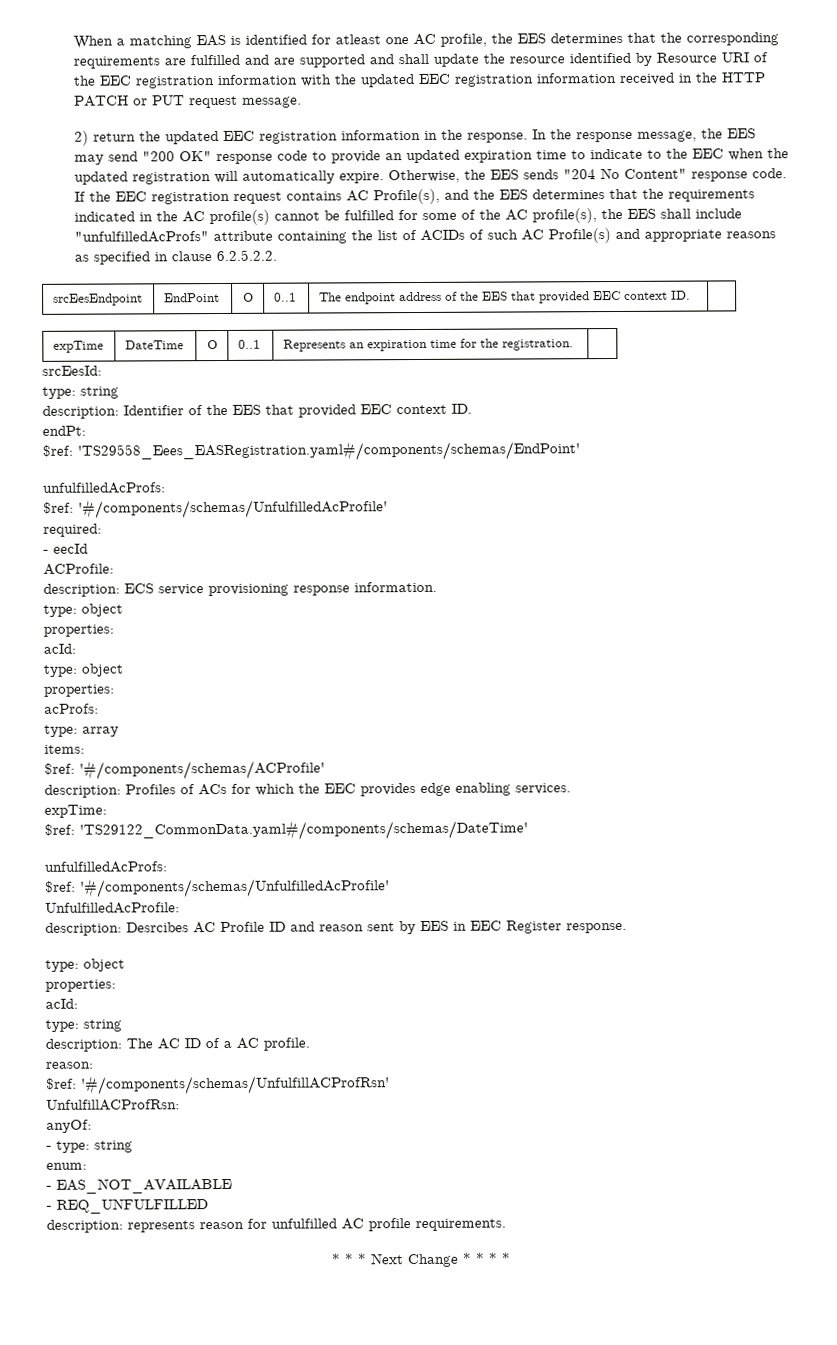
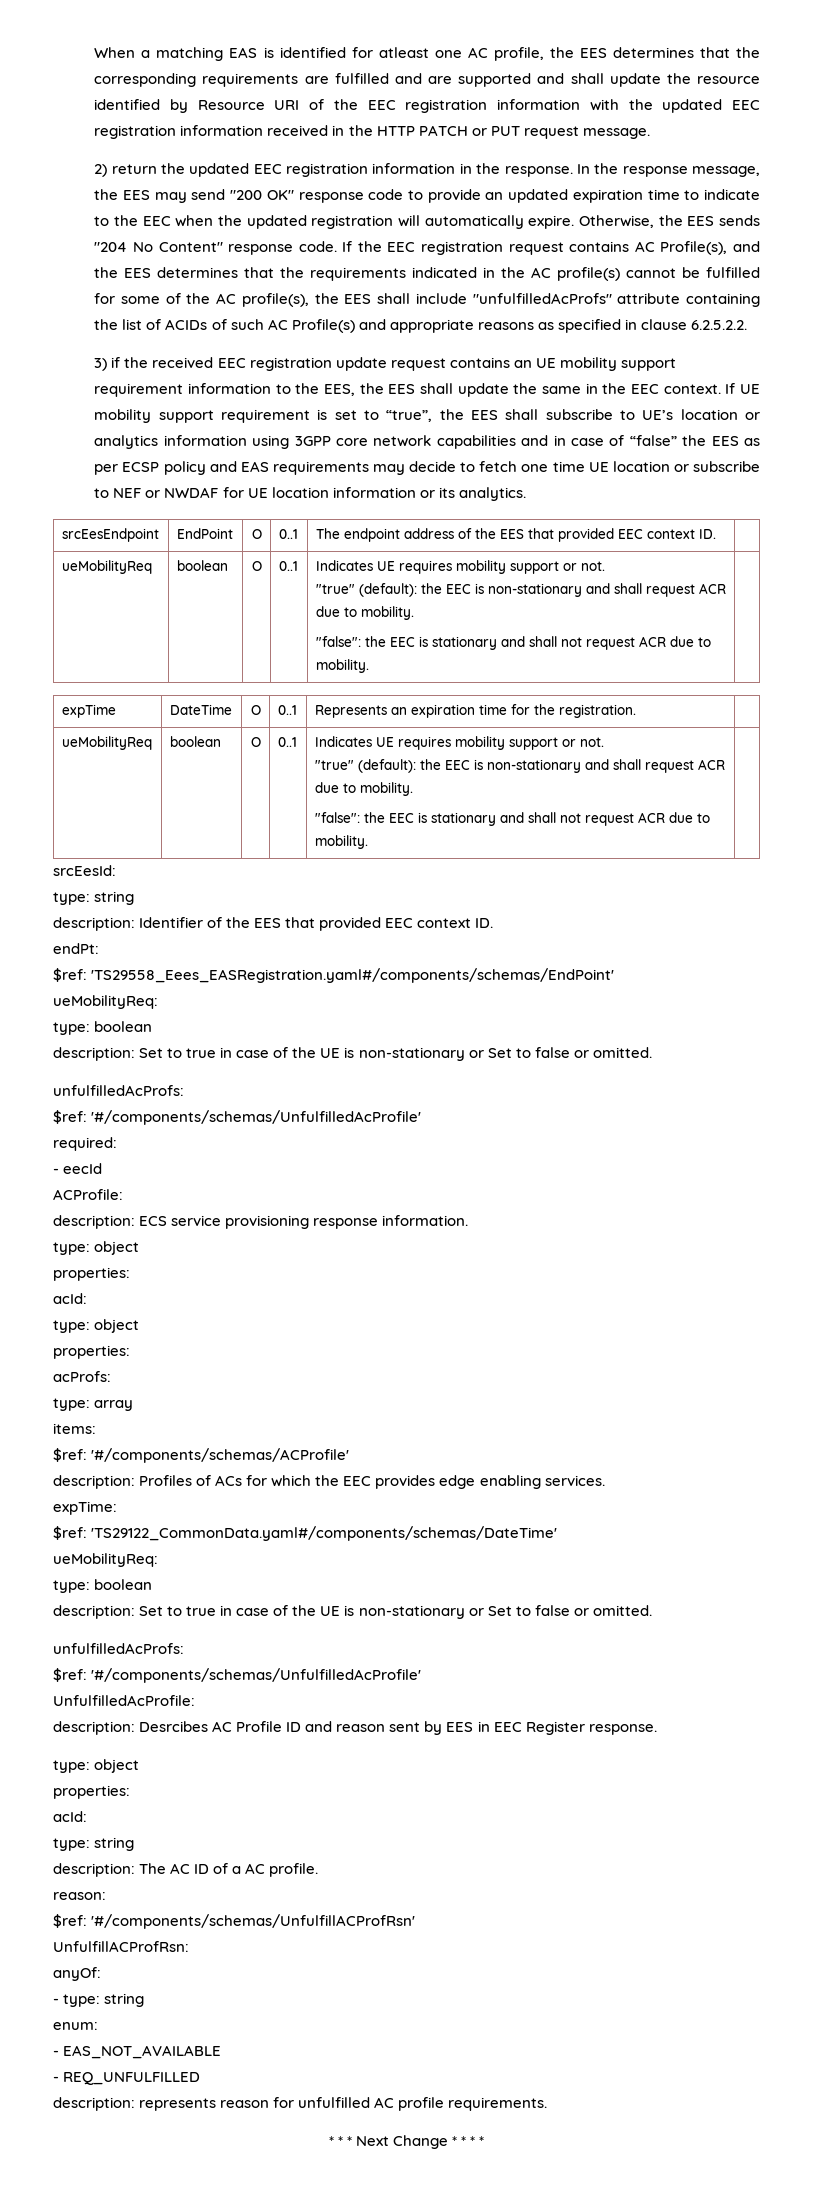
(278, 255) none -> [94,357,676,371] [94,383,761,397] [94,409,760,423] [94,435,761,449] [94,461,760,475] [94,487,526,501] // 3) if the received EEC registration update request contains an UE mobility support requirement information to the EES, the EES shall update the same in the EEC context. If UE mobility support requirement is set to “true”, the EES shall subscribe to UE’s location or analytics information using 3GPP core network capabilities and in case of “false” the EES as per ECSP policy and EAS requirements may decide to fetch one time UE location or subscribe to NEF or NWDAF for UE location information or its analytics.
(691, 295) none -> [61,560,152,574] [176,560,228,571] [251,561,262,571] [278,561,298,571] [315,560,605,574] [315,583,726,597] [315,606,414,620] [315,636,711,650] [315,659,369,673] // ueMobilityReq | boolean | O | 0..1 | Indicates UE requires mobility support or not. // "true" (default): the EEC is non-stationary and shall request ACR due to mobility. // "false": the EEC is stationary and shall not request ACR due to mobility. |
(574, 345) none -> [61,736,152,750] [169,736,221,747] [250,737,261,747] [277,737,297,747] [314,736,604,750] [314,759,725,773] [314,782,413,796] [314,812,710,826] [314,835,368,849] // ueMobilityReq | boolean | O | 0..1 | Indicates UE requires mobility support or not. // "true" (default): the EEC is non-stationary and shall request ACR due to mobility. // "false": the EEC is stationary and shall not request ACR due to mobility. |
(580, 451) none -> [53,995,158,1009] [53,1021,153,1035] [53,1047,652,1061] // ueMobilityReq: // type: boolean // description: Set to true in case of the UE is non-stationary or Set to false or omitted.
(528, 830) none -> [53,1553,158,1567] [53,1579,153,1593] [53,1605,652,1619] // ueMobilityReq: // type: boolean // description: Set to true in case of the UE is non-stationary or Set to false or omitted.

